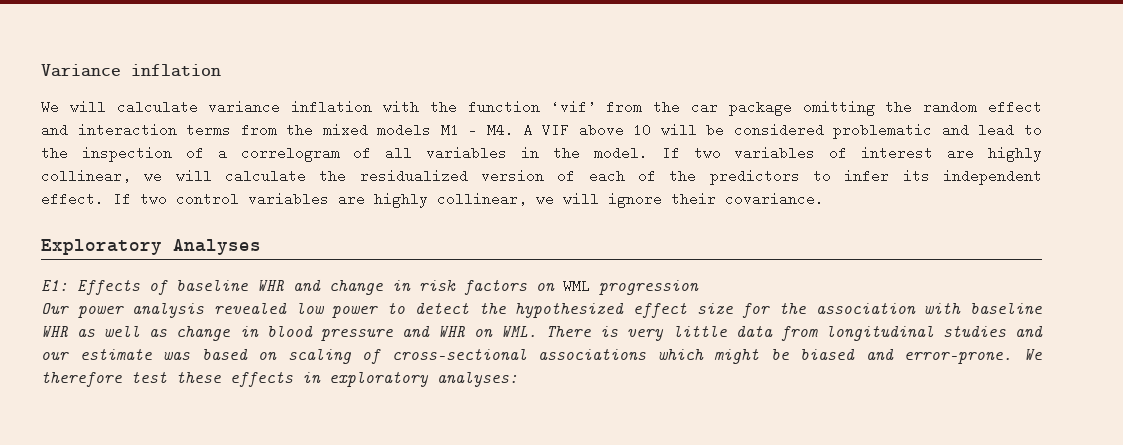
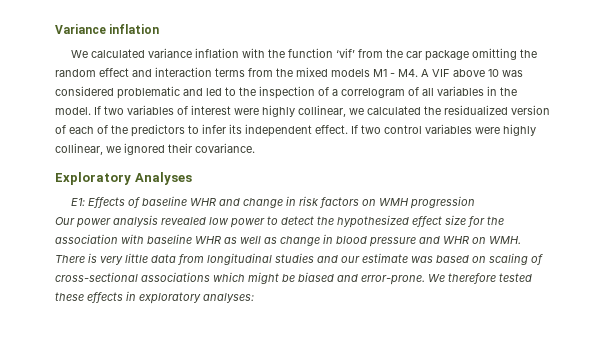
[69,100,198,114] will calculate -> [91,49,146,58] calculated
[660,123,725,137] will be -> [502,70,523,77] was
[978,123,1015,137] lead -> [206,88,222,96] led
[947,146,1042,162] [41,169,306,183] are highly collinear, we will calculate -> [234,105,421,117] were highly collinear, we calculated
[338,192,662,208] are highly collinear, we will ignore -> [475,124,536,136] [55,143,165,155] were highly collinear, we ignored
[563,279,590,293] WML -> [379,198,410,206] WMH
[501,326,538,337] WML. -> [489,236,521,244] WMH.
[131,372,167,383] test -> [499,273,532,282] tested

